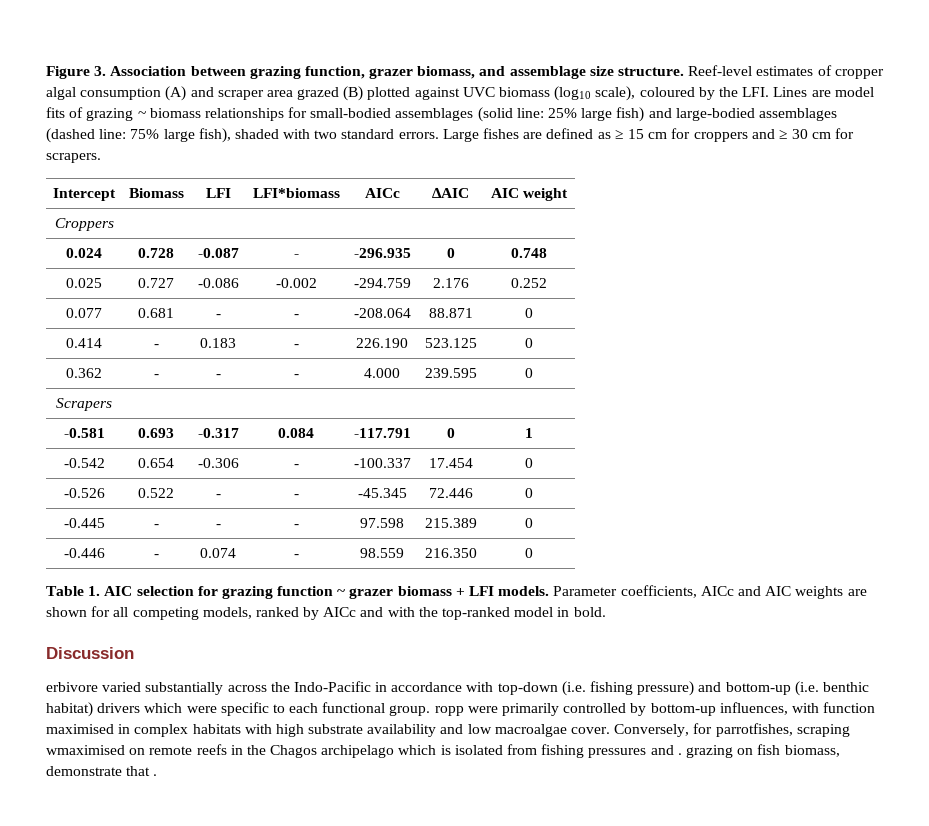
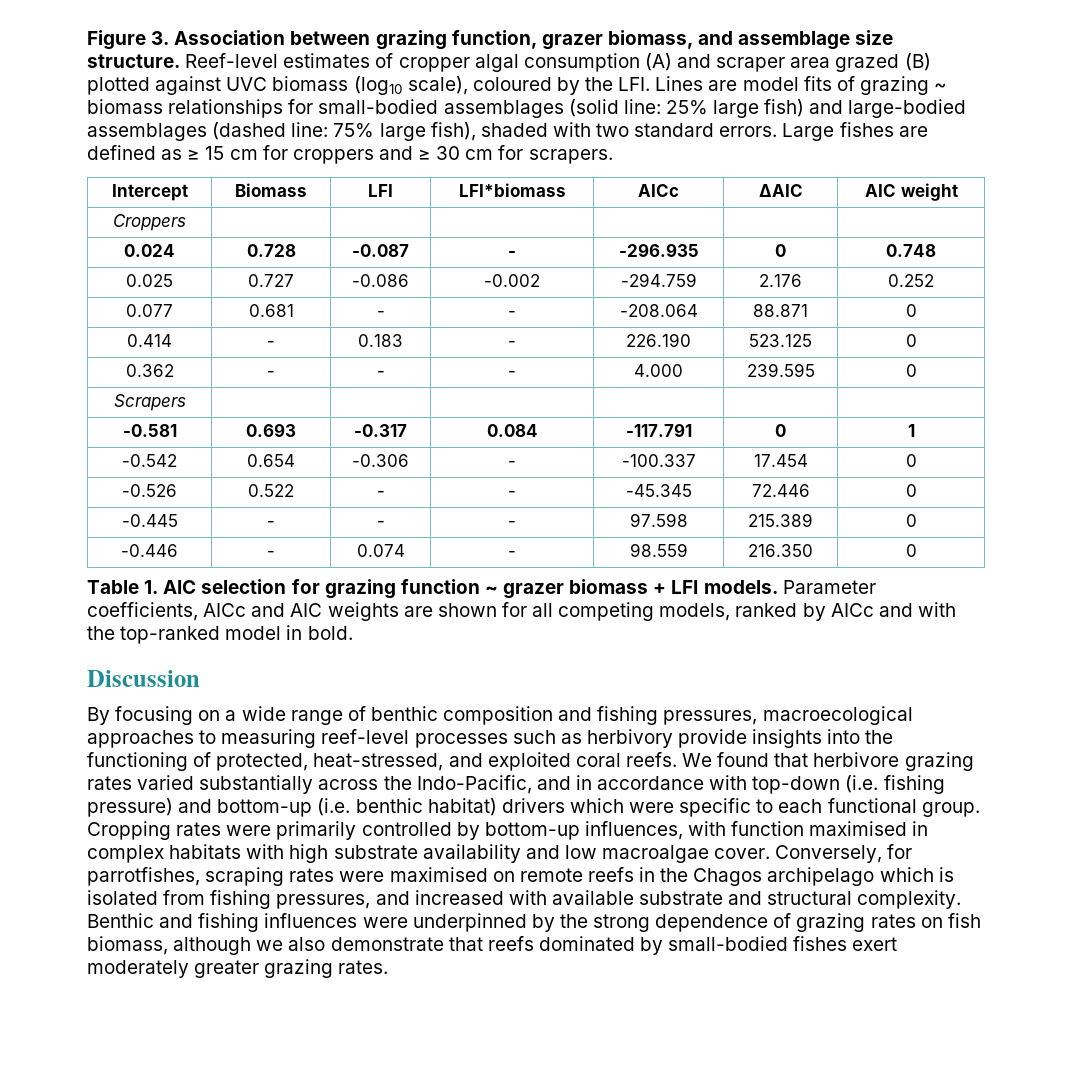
[46,682,98,692] erbivore -> [87,706,913,725] [87,729,894,748] [87,752,974,771] [87,776,132,790] By focusing on a wide range of benthic composition and fishing pressures, macroecological approaches to measuring reef-level processes such as herbivory provide insights into the functioning of protected, heat-stressed, and exploited coral reefs. We found that herbivore grazing rates
[293,681,371,692] Indo-Pacific -> [416,775,571,794] Indo-Pacific, and
[434,706,464,716] ropp -> [87,821,222,840] Cropping rates
[46,745,125,755] wmaximised -> [289,867,488,882] rates were maximised
[588,744,840,758] [46,766,158,776] pressures and . grazing on fish biomass, demonstrate that . -> [276,890,962,909] [87,913,981,932] [87,936,898,955] [87,959,389,978] pressures, and increased with available substrate and structural complexity. Benthic and fishing influences were underpinned by the strong dependence of grazing rates on fish biomass, although we also demonstrate that reefs dominated by small-bodied fishes exert moderately greater grazing rates.

